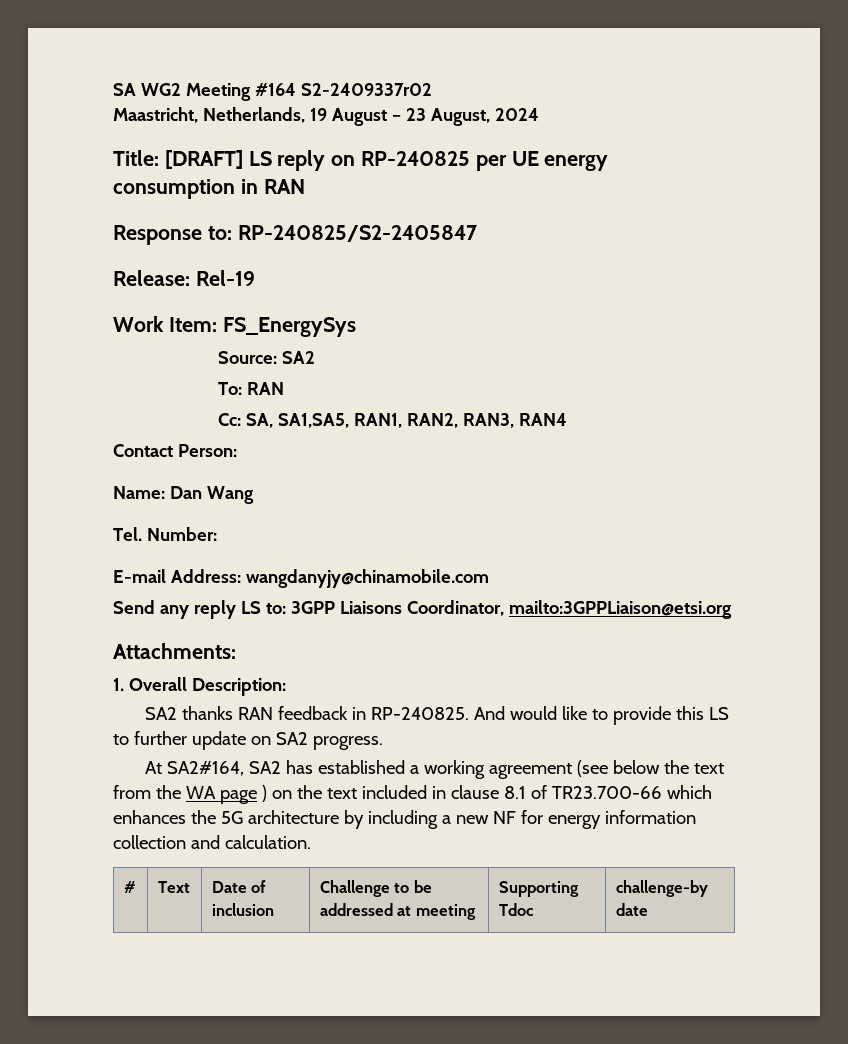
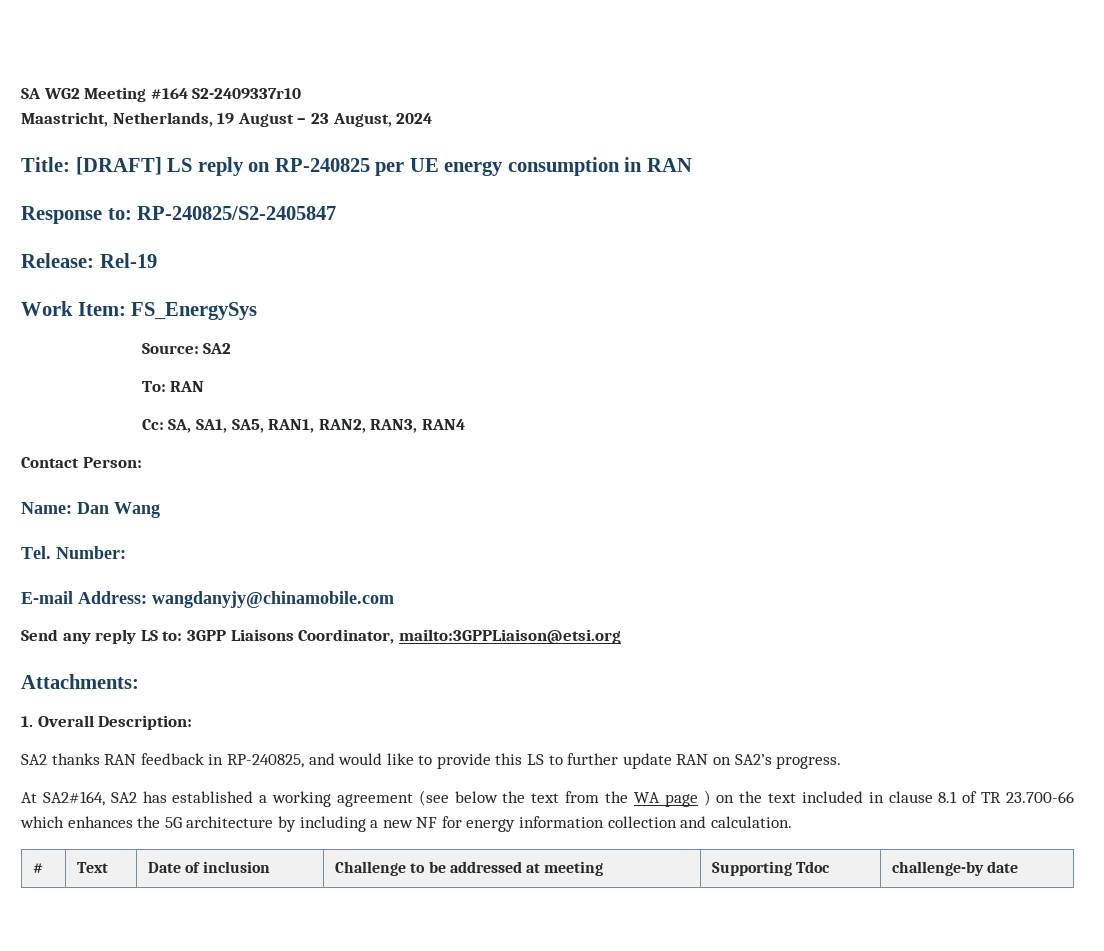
[300,83,432,96] S2-2409337r02 -> [192,88,302,99] S2-2409337r10
[277,413,349,428] SA1,SA5, -> [196,419,264,433] SA1, SA5,
[370,706,505,720] RP-240825. And -> [226,753,335,768] RP-240825, and
[250,732,308,745] on SA2 -> [676,754,772,765] RAN on SA2’s
[551,786,662,799] TR23.700-66 -> [981,791,1074,803] TR 23.700-66

